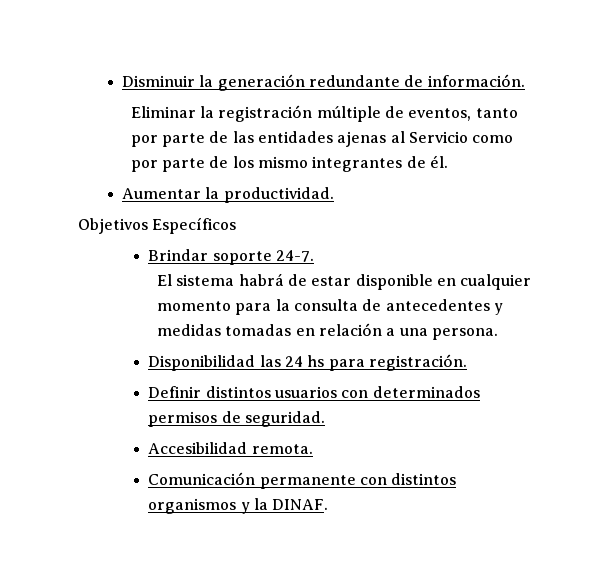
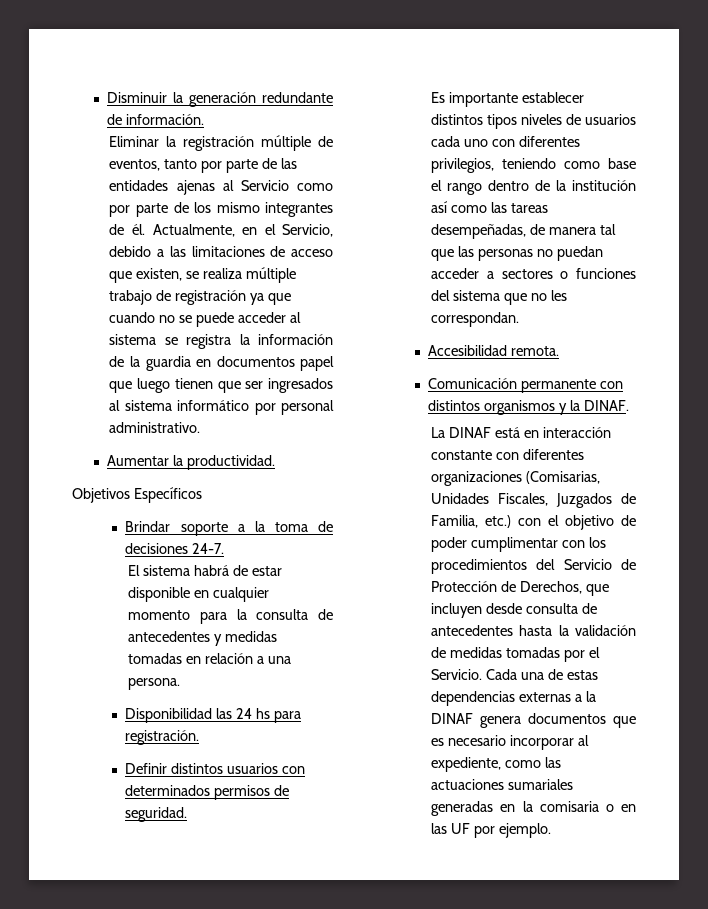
(449, 161) none -> [152,224,333,237] [109,246,333,257] [109,267,297,283] [109,290,292,305] [109,312,302,327] [109,334,333,349] [109,356,334,371] [109,378,333,393] [109,400,334,415] [109,422,201,433] Actualmente, en el Servicio, debido a las limitaciones de acceso que existen, se realiza múltiple trabajo de registración ya que cuando no se puede acceder al sistema se registra la información de la guardia en documentos papel que luego tienen que ser ingresados al sistema informático por personal administrativo.
(272, 258) none -> [237,521,333,532] [125,543,189,554] a la toma de decisiones
(326, 419) none -> [431,92,585,107] [431,114,636,129] [431,136,580,147] [431,158,636,173] [431,180,636,195] [431,201,548,213] [431,224,616,239] [431,246,603,261] [431,268,636,279] [431,290,567,305] [431,312,520,327] // Es importante establecer distintos tipos niveles de usuarios cada uno con diferentes privilegios, teniendo como base el rango dentro de la institución así como las tareas desempeñadas, de manera tal que las personas no puedan acceder a sectores o funciones del sistema que no les correspondan.
(329, 504) none -> [431,427,611,438] [431,449,585,460] [431,471,601,486] [431,493,636,508] [431,515,636,530] [431,537,606,552] [431,559,636,574] [431,581,609,596] [431,603,597,618] [431,625,636,636] [431,647,600,662] [431,669,598,680] [431,691,596,706] [431,713,636,728] [431,735,589,750] [431,757,562,772] [431,779,574,790] [431,801,636,816] [431,823,551,838] // La DINAF está en interacción constante con diferentes organizaciones (Comisarias, Unidades Fiscales, Juzgados de Familia, etc.) con el objetivo de poder cumplimentar con los procedimientos del Servicio de Protección de Derechos, que incluyen desde consulta de antecedentes hasta la validación de medidas tomadas por el Servicio. Cada una de estas dependencias externas a la DINAF genera documentos que es necesario incorporar al expediente, como las actuaciones sumariales generadas en la comisaria o en las UF por ejemplo.

